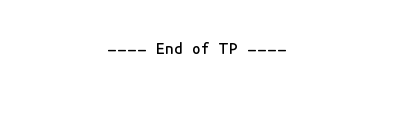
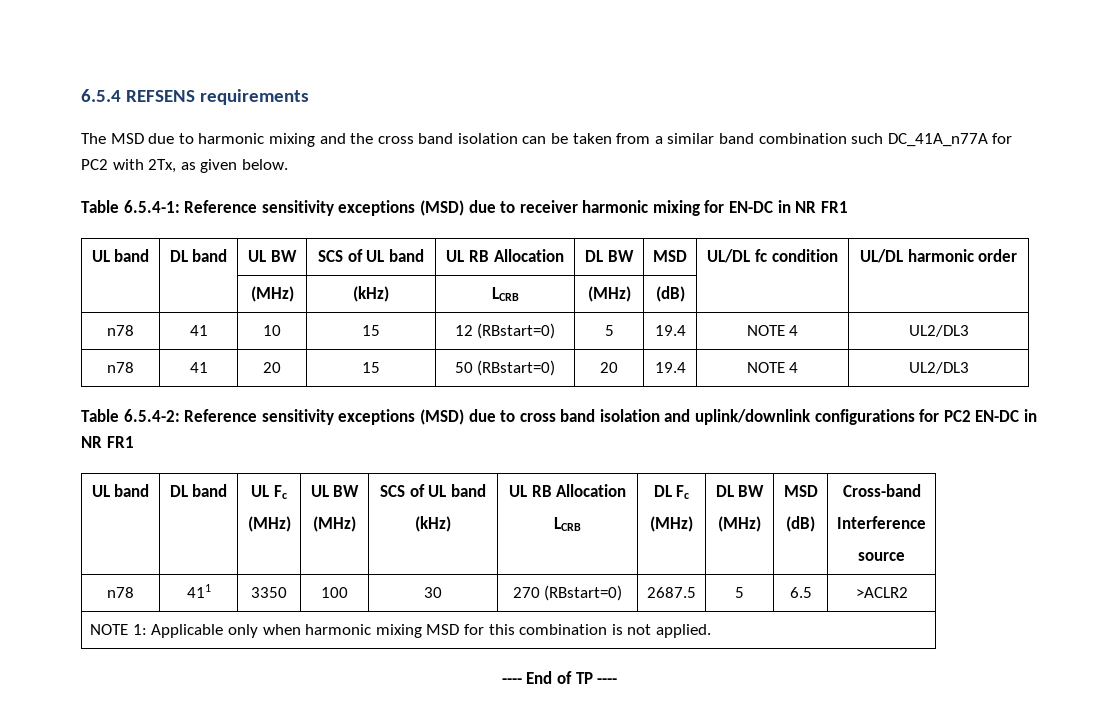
(106, 51) none -> [81,89,310,105] [81,133,1013,147] [81,159,288,173] [81,200,848,216] [91,249,150,262] [169,249,228,262] [248,250,297,262] [318,249,424,262] [446,249,564,262] [585,250,634,262] [653,250,687,262] [707,249,838,263] [859,249,1018,263] [250,286,294,302] [353,286,389,302] [491,287,519,301] [587,286,631,302] [655,286,685,302] [107,325,134,336] [189,325,208,336] [263,325,281,336] [362,325,380,336] [454,323,556,339] [604,325,614,336] [654,325,686,336] [746,325,799,336] [908,325,969,337] [107,362,134,373] [189,362,208,373] [263,362,281,373] [362,362,380,373] [454,360,556,376] [600,362,618,373] [654,362,686,373] [746,362,799,373] [908,362,969,374] [81,409,1038,425] [81,436,134,448] [91,484,150,497] [169,484,228,497] [251,485,287,499] [247,516,291,532] [310,485,360,497] [313,516,356,532] [380,484,486,497] [415,516,451,532] [508,484,627,497] [554,517,581,531] [653,485,690,499] [650,516,693,532] [715,485,765,497] [718,516,761,532] [783,485,818,497] [786,516,815,532] [842,484,921,497] [836,516,926,529] [857,552,905,561] [107,587,134,598] [186,584,211,598] [251,587,287,598] [321,587,348,598] [424,587,442,598] [512,585,623,601] [647,587,696,598] [735,587,744,598] [789,587,812,598] [855,587,908,598] [90,624,711,638] 6.5.4 REFSENS requirements // The MSD due to harmonic mixing and the cross band isolation can be taken from a similar band combination such DC_41A_n77A for PC2 with 2Tx, as given below. // Table 6.5.4-1: Reference sensitivity exceptions (MSD) due to receiver harmonic mixing for EN-DC in NR FR1 // UL band | DL band | UL BW | SCS of UL band | UL RB Allocation | DL BW | MSD | UL/DL fc condition | UL/DL harmonic order // | | (MHz) | (kHz) | LCRB | (MHz) | (dB) | | // n78 | 41 | 10 | 15 | 12 (RBstart=0) | 5 | 19.4 | NOTE 4 | UL2/DL3 // n78 | 41 | 20 | 15 | 50 (RBstart=0) | 20 | 19.4 | NOTE 4 | UL2/DL3 // Table 6.5.4-2: Reference sensitivity exceptions (MSD) due to cross band isolation and uplink/downlink configurations for PC2 EN-DC in NR FR1 // UL band | DL band | UL Fc // (MHz) | UL BW // (MHz) | SCS of UL band // (kHz) | UL RB Allocation // LCRB | DL Fc // (MHz) | DL BW // (MHz) | MSD // (dB) | Cross-band // Interference // source // n78 | 411 | 3350 | 100 | 30 | 270 (RBstart=0) | 2687.5 | 5 | 6.5 | >ACLR2 // NOTE 1: Applicable only when harmonic mixing MSD for this combination is not applied. //

